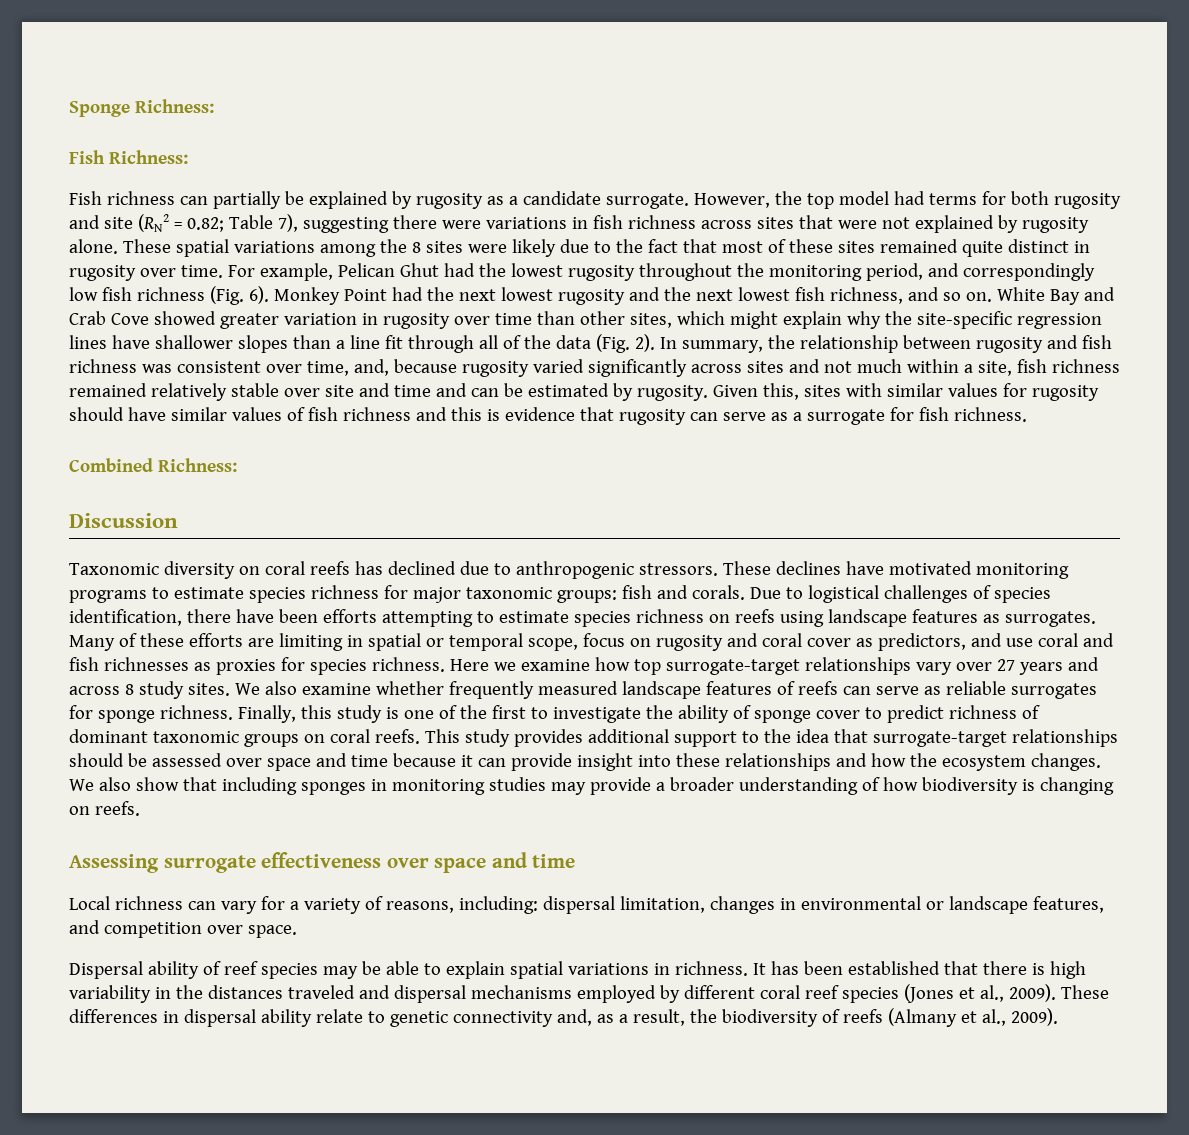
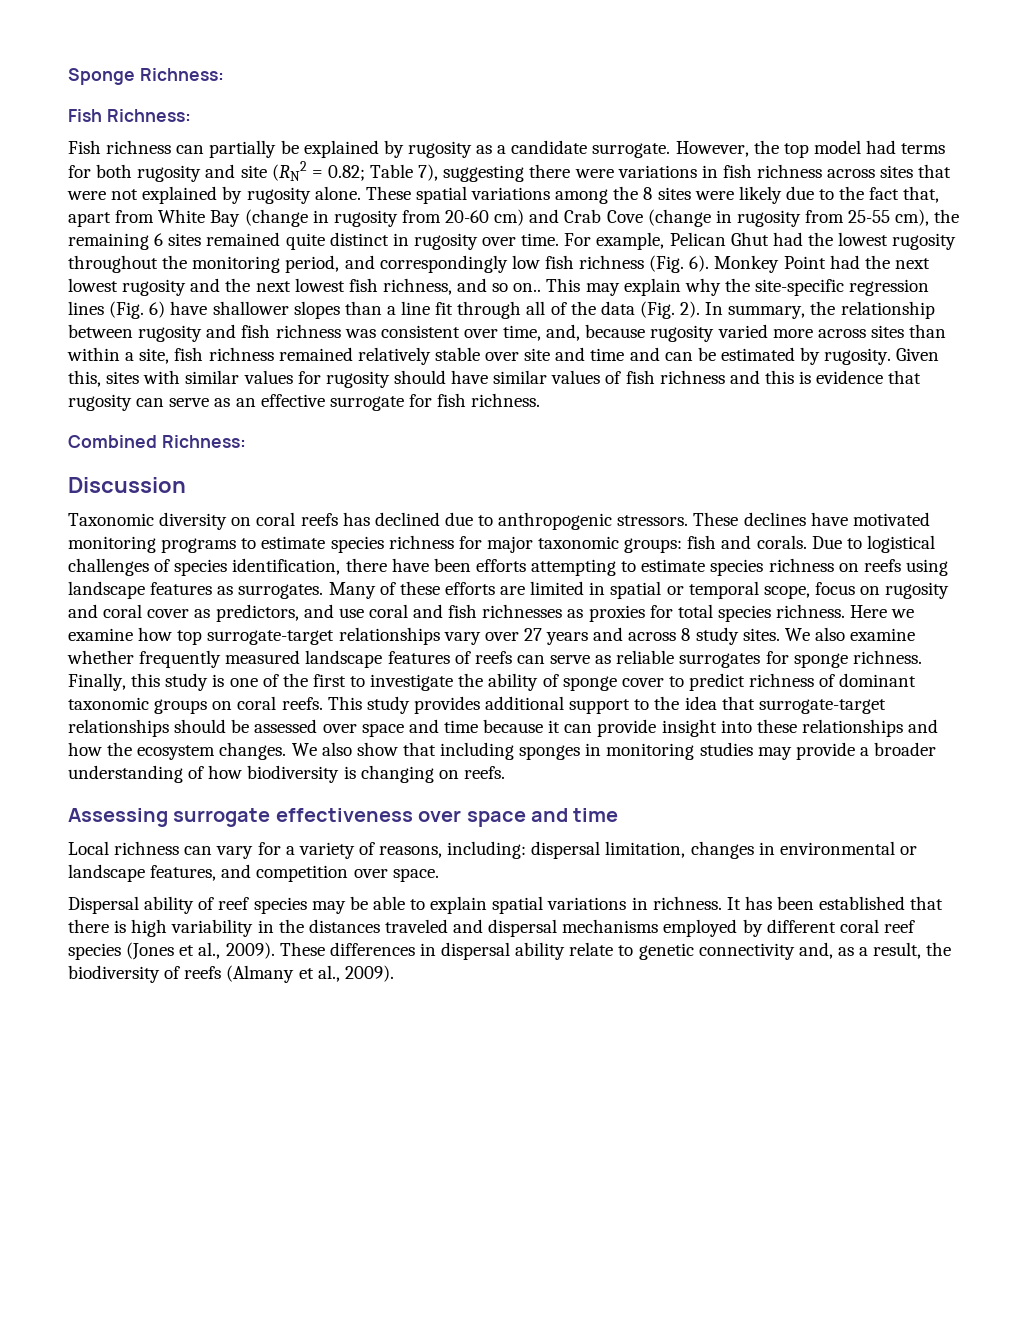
[682,239,833,253] that most of these -> [903,186,940,203] [68,209,960,227] [68,233,164,250] that, apart from White Bay (change in rugosity from 20-60 cm) and Crab Cove (change in rugosity from 25-55 cm), the remaining 6
[965,287,1115,305] [69,311,778,329] on. White Bay and Crab Cove showed greater variation in rugosity over time than other sites, which might -> [513,278,620,296] on.. This may
(107, 342) none -> [109,301,166,319] (Fig. 6)
[587,359,902,377] significantly across sites and not much -> [772,324,947,338] more across sites than
[792,412,802,421] a -> [235,394,325,407] an effective
[278,633,343,651] limiting -> [530,581,585,595] limited
(305, 664) none -> [677,604,713,618] total

